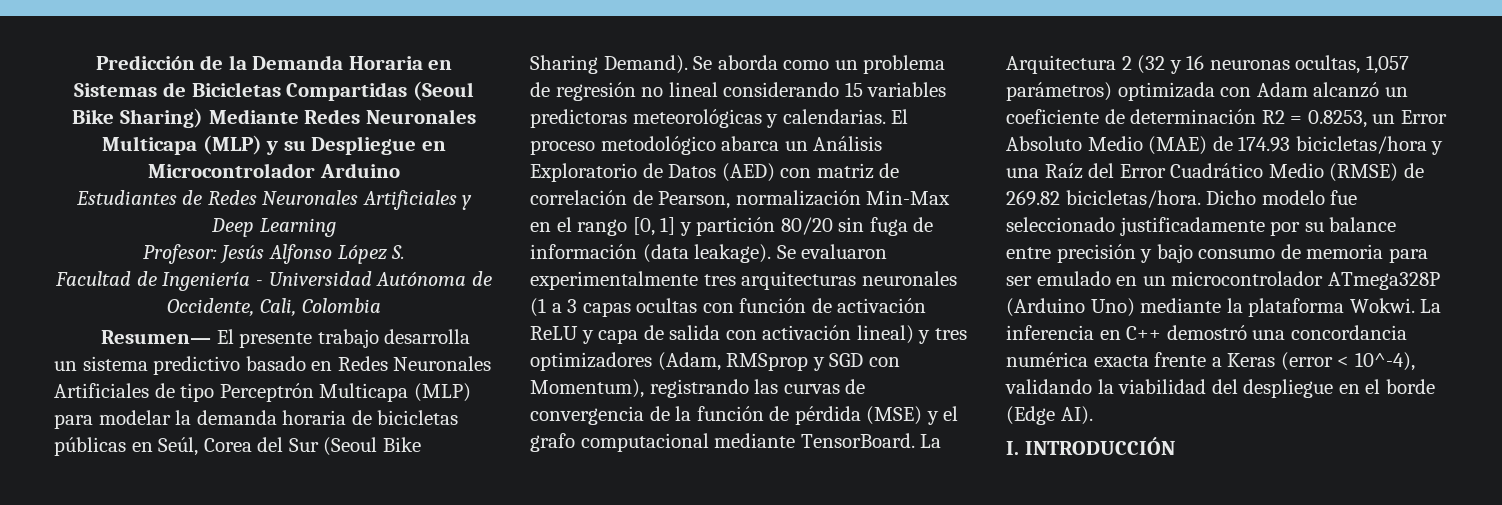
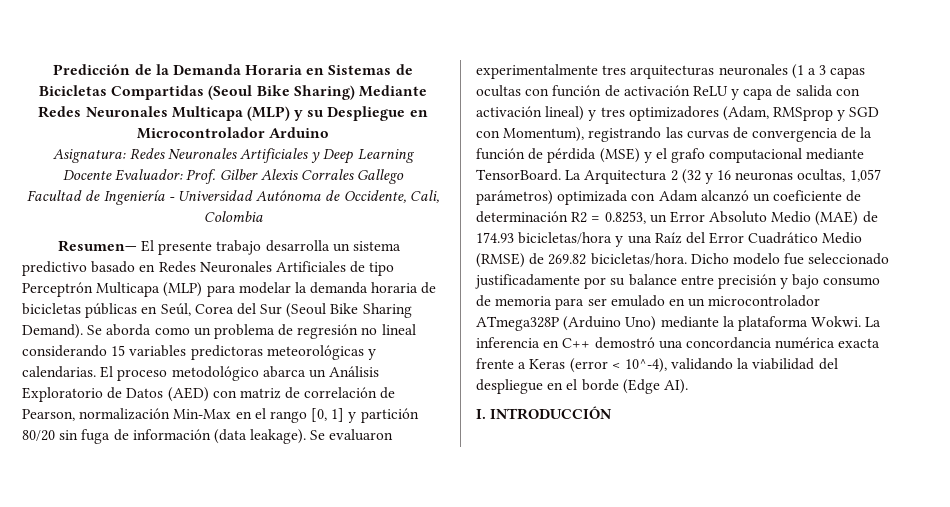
[75,190,203,205] Estudiantes de -> [53,149,127,163] Asignatura:
[142,244,406,264] Profesor: Jesús Alfonso López S. -> [62,169,405,184] Docente Evaluador: Prof. Gilber Alexis Corrales Gallego

